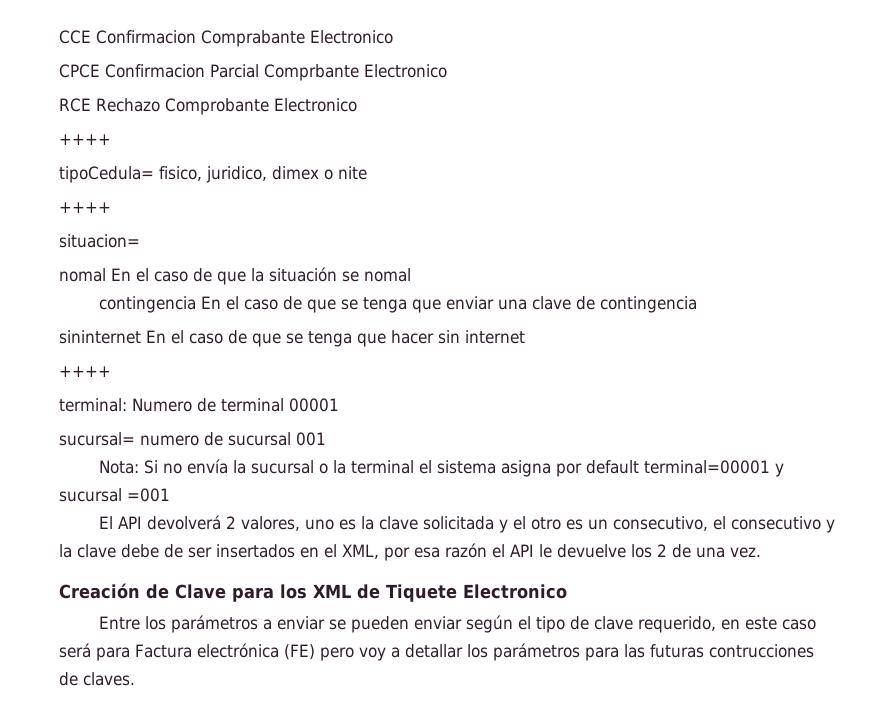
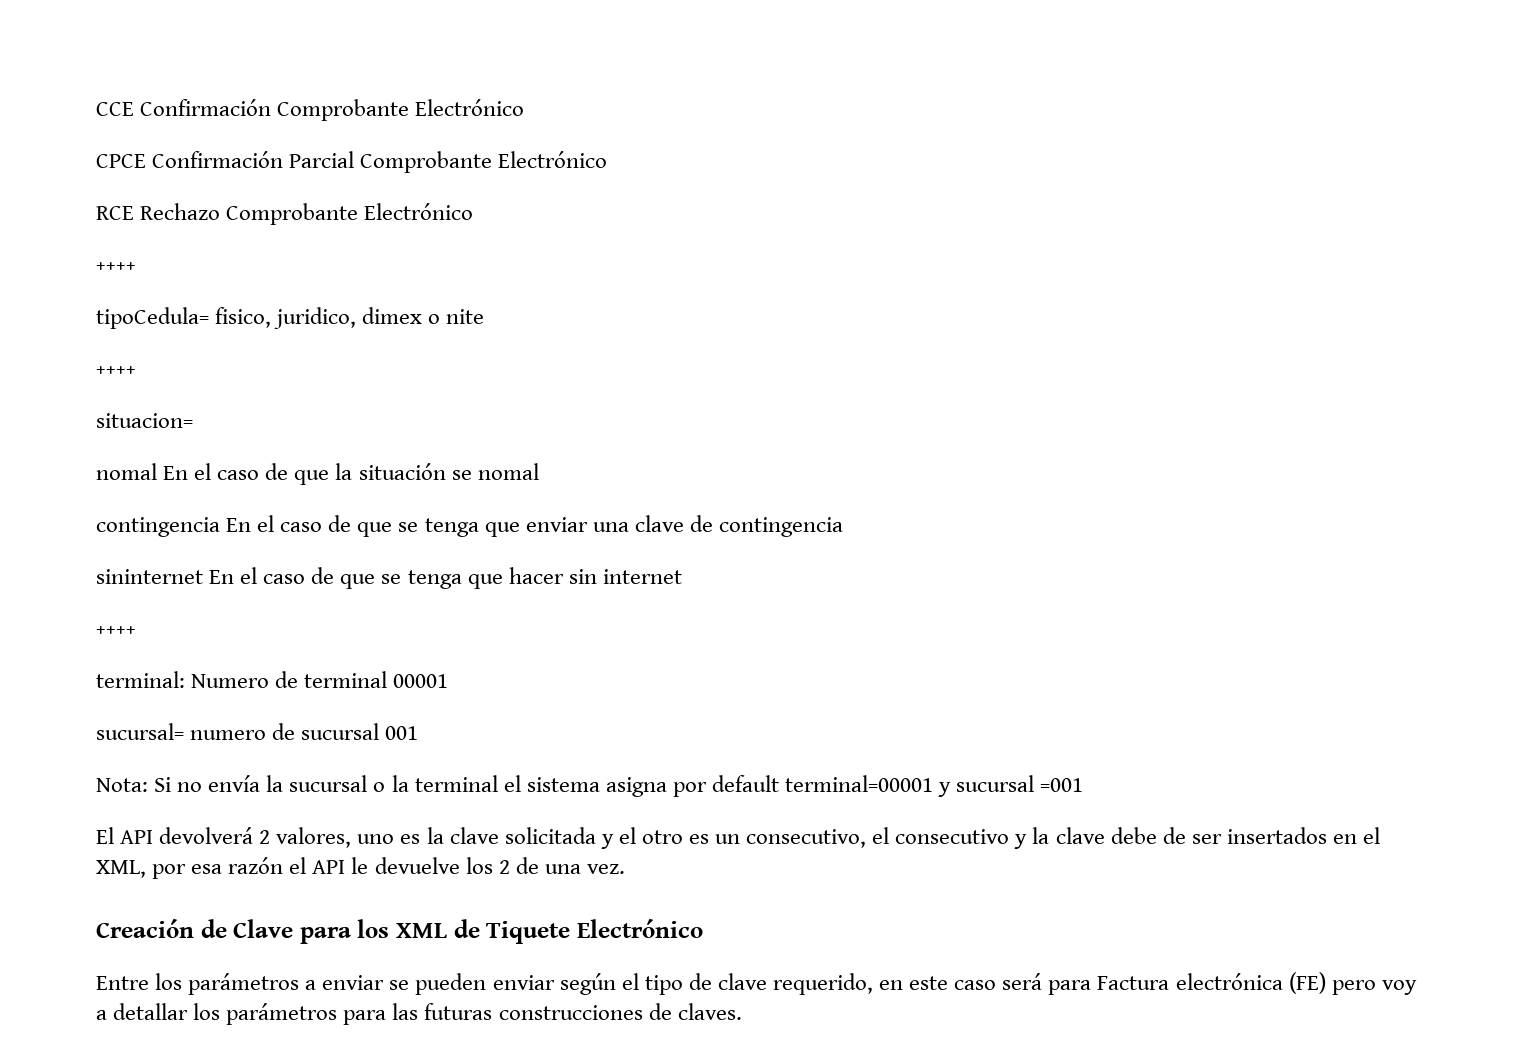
[96,30,393,47] [59,64,447,81] Confirmacion Comprabante Electronico // CPCE Confirmacion Parcial Comprbante Electronico -> [140,99,525,121] [96,151,608,173] Confirmación Comprobante Electrónico // CPCE Confirmación Parcial Comprobante Electrónico
[273,98,357,112] Electronico -> [364,203,474,220] Electrónico
[463,584,567,599] Electronico -> [576,919,703,938] Electrónico
[708,644,814,658] contrucciones -> [498,1005,643,1020] construcciones

